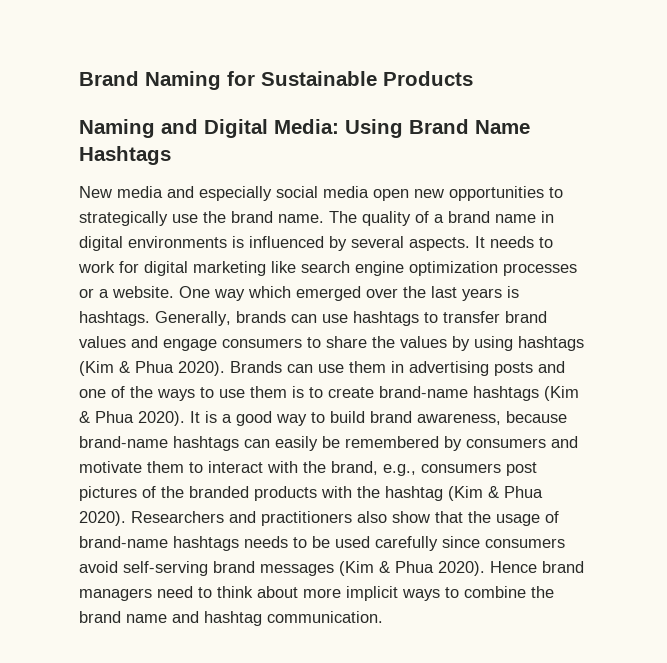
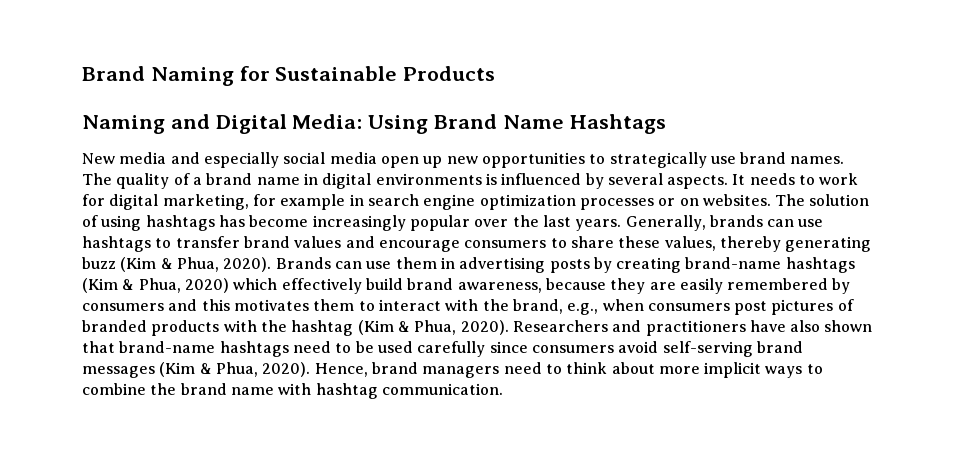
(409, 195) none -> [423,156,443,168] up
[203,211,324,223] the brand name. -> [740,152,845,164] brand names.
[193,261,296,276] marketing like -> [162,194,364,210] marketing, for example in
[99,286,519,301] [79,311,150,326] a website. One way which emerged over the last years is hashtags. -> [679,194,870,206] [82,215,622,231] on websites. The solution of using hashtags has become increasingly popular over the last years.
[163,339,217,351] engage -> [378,240,460,252] encourage
[372,336,584,351] [79,361,174,376] the values by using hashtags (Kim & Phua -> [618,236,872,252] [82,257,219,272] these values, thereby generating buzz (Kim & Phua,
[538,361,565,373] [79,386,579,401] [79,411,567,426] [79,436,340,451] and one of the ways to use them is to create brand-name hashtags (Kim & Phua 2020). It is a good way to build brand awareness, because brand-name hashtags can easily be -> [593,257,855,273] [82,278,723,294] by creating brand-name hashtags (Kim & Phua, 2020) which effectively build brand awareness, because they are easily
[79,461,142,473] motivate -> [201,299,309,311] this motivates
(416, 470) none -> [602,299,644,311] when
[161,486,184,498] the -> (854, 305) none
[504,486,543,498] Phua -> [414,320,457,335] Phua,
[357,511,559,526] [79,536,288,551] also show that the usage of brand-name hashtags needs -> [749,320,873,332] [82,341,331,357] have also shown that brand-name hashtags need
[395,561,537,576] Phua 2020). Hence -> [215,362,368,377] Phua, 2020). Hence,
[172,611,199,623] and -> [278,383,312,395] with

